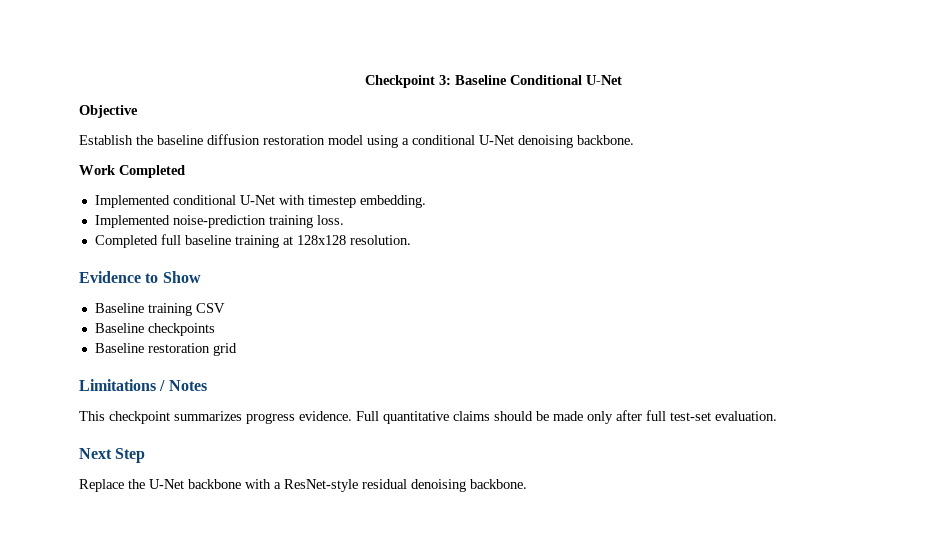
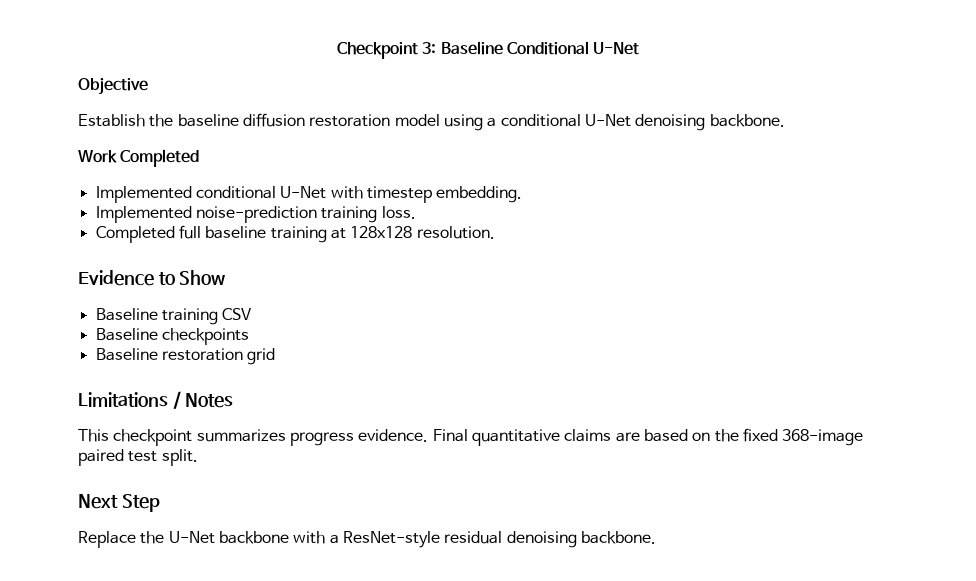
[356,411,379,421] Full -> [432,429,468,442] Final
[494,410,777,424] should be made only after full test-set evaluation. -> [615,428,864,446] [78,449,198,466] are based on the fixed 368-image paired test split.

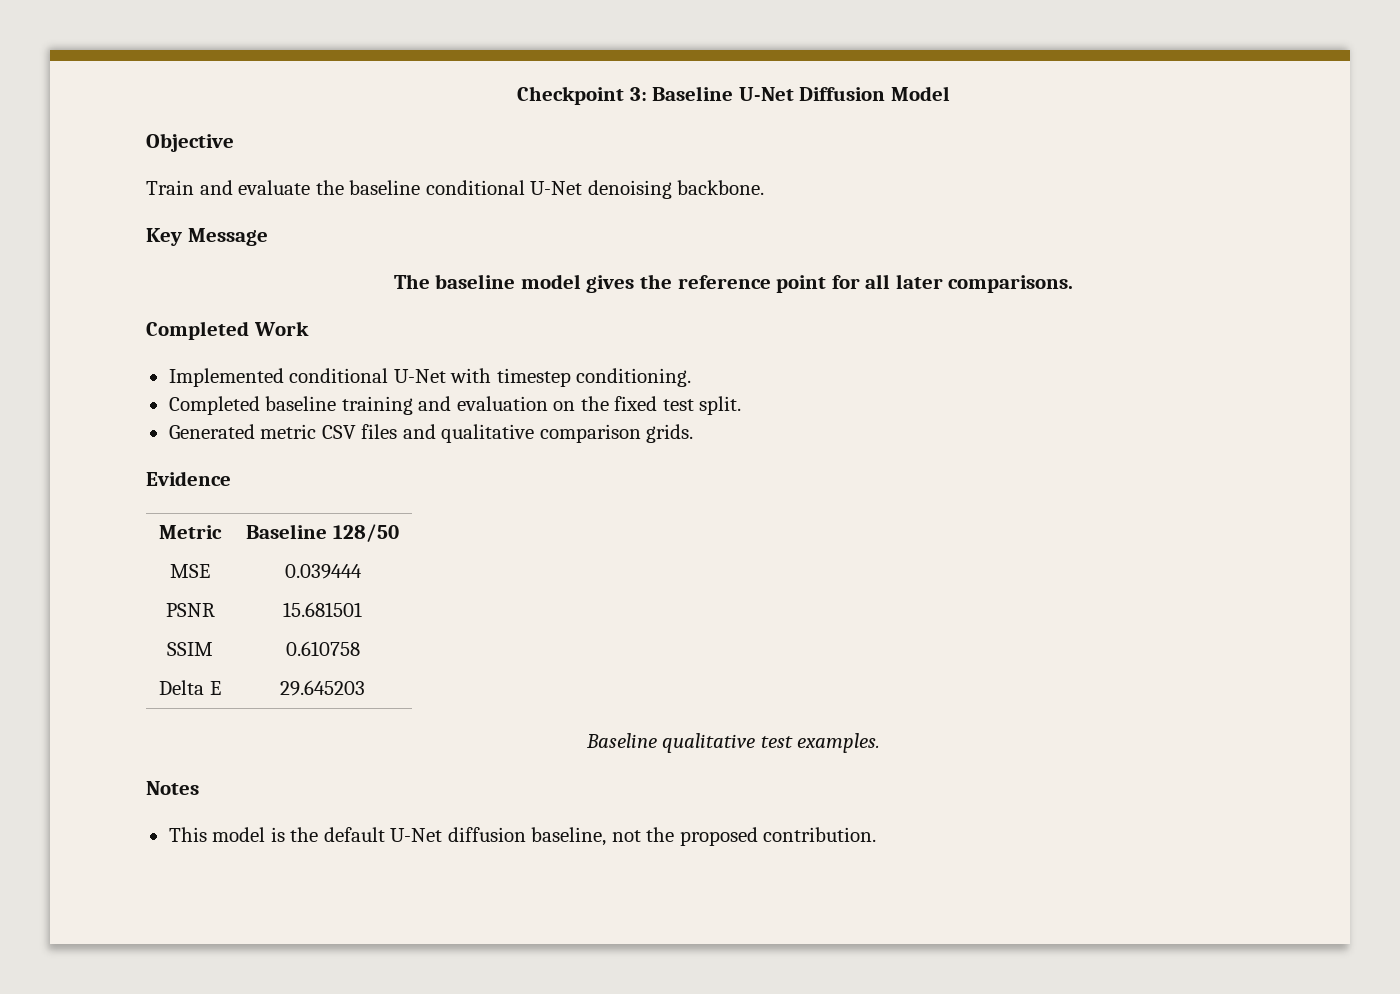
[506,41,640,55] Conditional U-Net -> [738,86,950,101] U-Net Diffusion Model
[78,113,785,131] Establish the baseline diffusion restoration model using a conditional U-Net denoising backbone. // -> [146,180,765,199] [146,228,268,246] [393,274,1074,293] [146,321,249,340] Train and evaluate the baseline conditional U-Net denoising backbone. // Key Message // The baseline model gives the reference point for all later comparisons. // Completed
[120,149,200,167] Completed -> (309, 328) none
[436,186,523,203] [95,206,416,223] [95,225,201,243] embedding. // Implemented noise-prediction training loss. // Completed full -> [576,368,692,387] [168,396,260,415] conditioning. // Completed
[330,226,495,239] [78,270,226,286] [95,308,253,325] [95,328,249,345] [95,348,276,365] [78,391,234,409] [78,428,864,446] [78,449,198,466] [78,494,160,512] [78,531,656,548] at 128x128 resolution. // Evidence to Show // Baseline training CSV // Baseline checkpoints // Baseline restoration grid // Limitations / Notes // This checkpoint summarizes progress evidence. Final quantitative claims are based on the fixed 368-image paired test split. // Next Step // Replace the U-Net backbone with a ResNet-style residual denoising backbone. -> [418,396,742,415] [168,424,694,443] [146,471,231,486] [159,525,222,539] [246,524,399,542] [170,564,210,578] [284,564,362,579] [165,603,215,617] [283,602,362,617] [167,642,213,656] [285,641,360,656] [159,680,221,695] [280,680,365,696] [585,733,881,753] [146,781,199,795] [168,827,877,846] and evaluation on the fixed test split. // Generated metric CSV files and qualitative comparison grids. // Evidence // Metric | Baseline 128/50 // MSE | 0.039444 // PSNR | 15.681501 // SSIM | 0.610758 // Delta E | 29.645203 // Baseline qualitative test examples. // Notes // This model is the default U-Net diffusion baseline, not the proposed contribution.

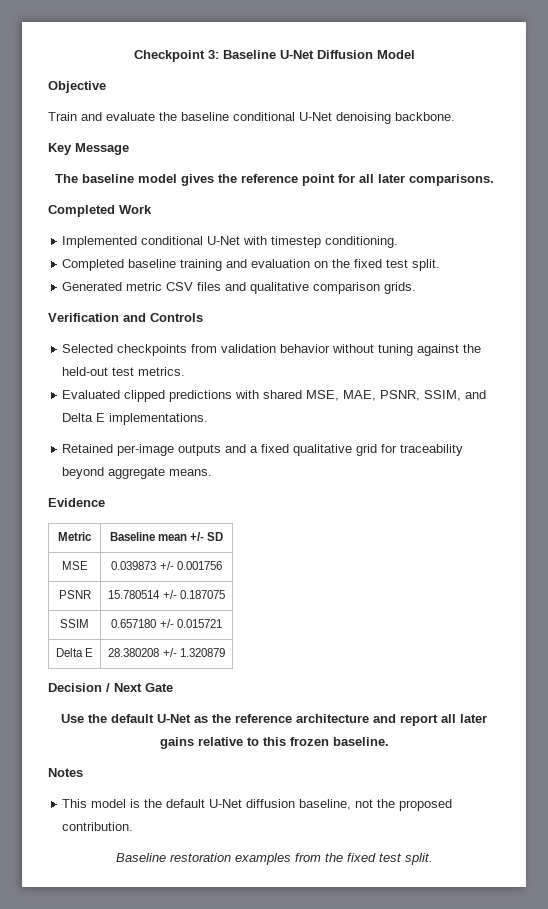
[146,471,231,486] [159,525,222,539] [246,524,399,542] [170,564,210,578] [284,564,362,579] [165,603,215,617] [283,602,362,617] [167,642,213,656] [285,641,360,656] [159,680,221,695] [280,680,365,696] [585,733,881,753] Evidence // Metric | Baseline 128/50 // MSE | 0.039444 // PSNR | 15.681501 // SSIM | 0.610758 // Delta E | 29.645203 // Baseline qualitative test examples. -> [48,313,203,322] [62,344,482,356] [62,367,186,376] [62,390,487,402] [62,413,209,425] [62,444,464,456] [62,467,213,479] [48,498,105,507] [58,532,92,541] [109,532,224,541] [61,561,88,570] [111,561,222,570] [58,590,91,599] [108,590,225,599] [60,619,89,628] [111,619,222,628] [55,648,94,657] [108,648,225,657] [48,683,173,692] [61,714,487,726] [159,737,389,749] Verification and Controls // Selected checkpoints from validation behavior without tuning against the held-out test metrics. // Evaluated clipped predictions with shared MSE, MAE, PSNR, SSIM, and Delta E implementations. // Retained per-image outputs and a fixed qualitative grid for traceability beyond aggregate means. // Evidence // Metric | Baseline mean +/- SD // MSE | 0.039873 +/- 0.001756 // PSNR | 15.780514 +/- 0.187075 // SSIM | 0.657180 +/- 0.015721 // Delta E | 28.380208 +/- 1.320879 // Decision / Next Gate // Use the default U-Net as the reference architecture and report all later gains relative to this frozen baseline.
(877, 834) none -> [115,853,433,865] // Baseline restoration examples from the fixed test split.

